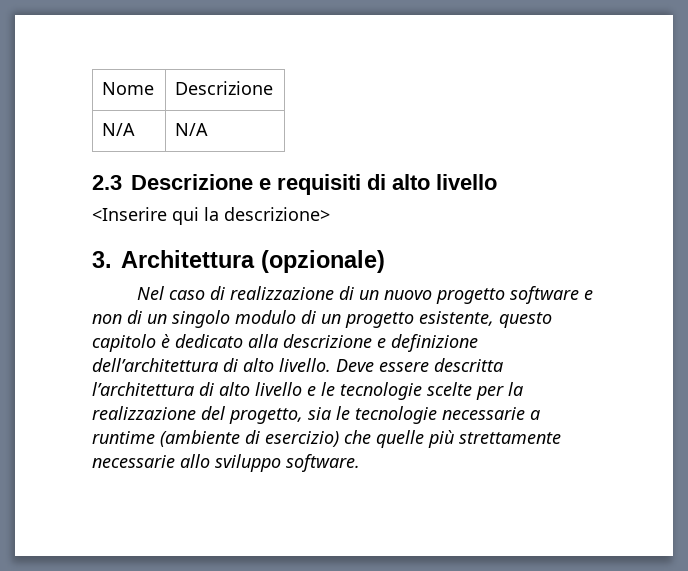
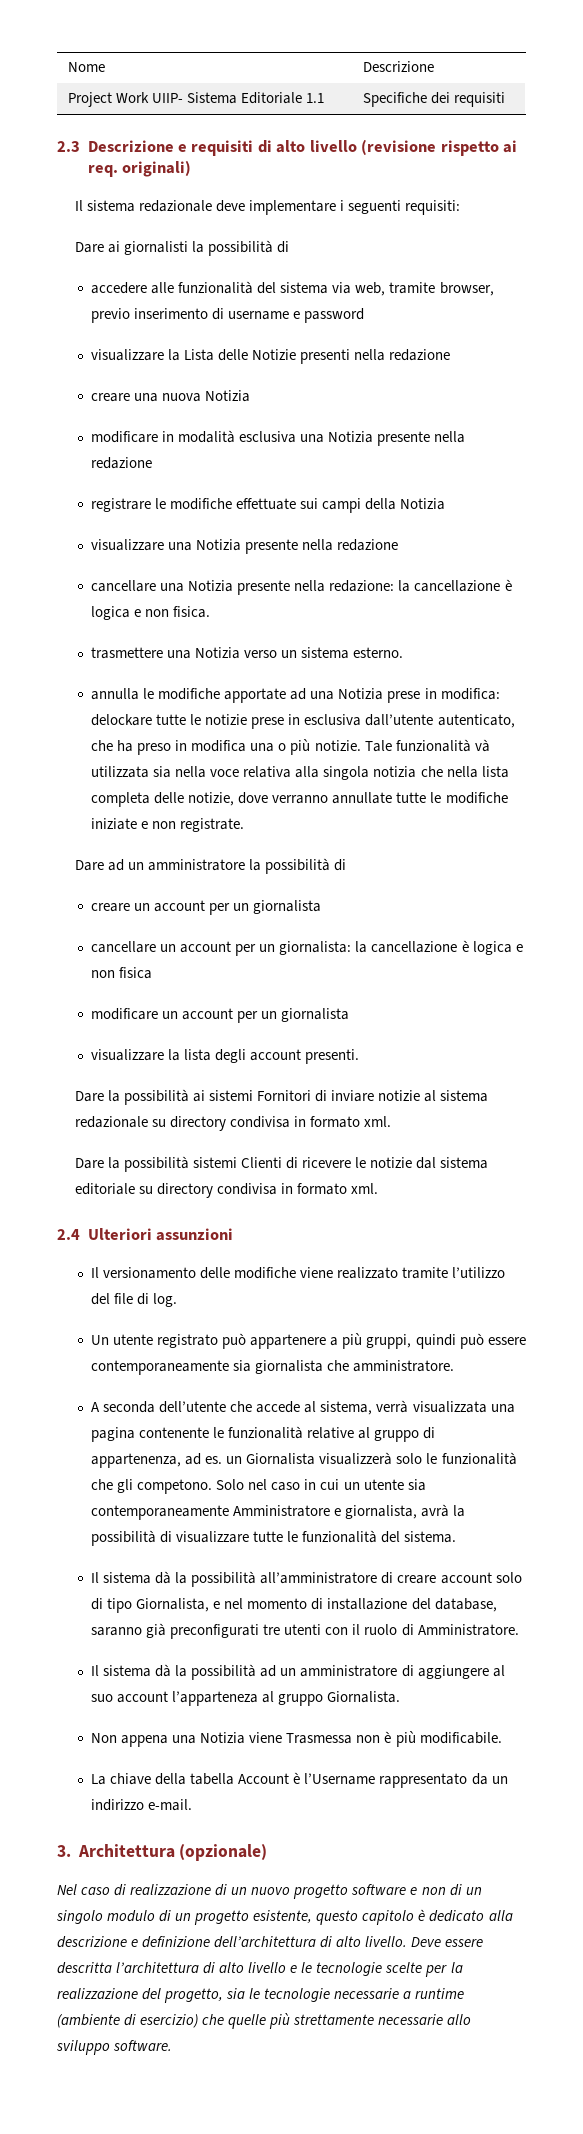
[102,123,136,136] [175,123,209,136] N/A | N/A -> [67,92,324,107] [362,92,505,107] Project Work UIIP- Sistema Editoriale 1.1 | Specifiche dei requisiti
[92,207,330,225] // <Inserire qui la descrizione> -> [361,139,518,156] [87,160,191,177] [74,200,460,215] [74,240,289,256] [91,281,494,296] [91,308,365,323] [91,349,451,364] [91,390,251,402] [91,430,466,446] [91,457,153,469] [91,498,446,513] [91,539,399,554] [91,579,512,595] [91,606,211,620] [91,647,404,659] [91,688,500,703] [91,714,515,729] [91,739,490,755] [91,766,509,780] [91,792,508,807] [91,818,245,832] [74,858,346,874] [91,900,322,915] [91,940,523,956] [91,967,153,979] [91,1008,350,1023] [91,1049,360,1064] [74,1089,489,1105] [74,1116,391,1131] [74,1156,489,1172] [74,1183,378,1198] [57,1228,233,1241] [91,1267,506,1279] [91,1293,178,1307] [91,1333,526,1349] [91,1360,455,1375] [91,1400,515,1415] [91,1426,436,1442] [91,1452,517,1468] [91,1479,426,1494] [91,1504,466,1520] [91,1530,457,1546] [91,1571,522,1587] [91,1598,497,1613] [91,1623,519,1639] [91,1664,505,1680] [91,1691,401,1706] [91,1731,502,1747] [91,1772,508,1788] [91,1799,193,1811] (revisione rispetto ai req. originali) // Il sistema redazionale deve implementare i seguenti requisiti: // Dare ai giornalisti la possibilità di // accedere alle funzionalità del sistema via web, tramite browser, previo inserimento di username e password // visualizzare la Lista delle Notizie presenti nella redazione // creare una nuova Notizia // modificare in modalità esclusiva una Notizia presente nella redazione // registrare le modifiche effettuate sui campi della Notizia // visualizzare una Notizia presente nella redazione // cancellare una Notizia presente nella redazione: la cancellazione è logica e non fisica. // trasmettere una Notizia verso un sistema esterno. // annulla le modifiche apportate ad una Notizia prese in modifica: delockare tutte le notizie prese in esclusiva dall’utente autenticato, che ha preso in modifica una o più notizie. Tale funzionalità và utilizzata sia nella voce relativa alla singola notizia che nella lista completa delle notizie, dove verranno annullate tutte le modifiche iniziate e non registrate. // Dare ad un amministratore la possibilità di // creare un account per un giornalista // cancellare un account per un giornalista: la cancellazione è logica e non fisica // modificare un account per un giornalista // visualizzare la lista degli account presenti. // Dare la possibilità ai sistemi Fornitori di inviare notizie al sistema redazionale su directory condivisa in formato xml. // Dare la possibilità sistemi Clienti di ricevere le notizie dal sistema editoriale su directory condivisa in formato xml. // 2.4 Ulteriori assunzioni // Il versionamento delle modifiche viene realizzato tramite l’utilizzo del file di log. // Un utente registrato può appartenere a più gruppi, quindi può essere contemporaneamente sia giornalista che amministratore. // A seconda dell’utente che accede al sistema, verrà visualizzata una pagina contenente le funzionalità relative al gruppo di appartenenza, ad es. un Giornalista visualizzerà solo le funzionalità che gli competono. Solo nel caso in cui un utente sia contemporaneamente Amministratore e giornalista, avrà la possibilità di visualizzare tutte le funzionalità del sistema. // Il sistema dà la possibilità all’amministratore di creare account solo di tipo Giornalista, e nel momento di installazione del database, saranno già preconfigurati tre utenti con il ruolo di Amministratore. // Il sistema dà la possibilità ad un amministratore di aggiungere al suo account l’apparteneza al gruppo Giornalista. // Non appena una Notizia viene Trasmessa non è più modificabile. // La chiave della tabella Account è l’Username rappresentato da un indirizzo e-mail.

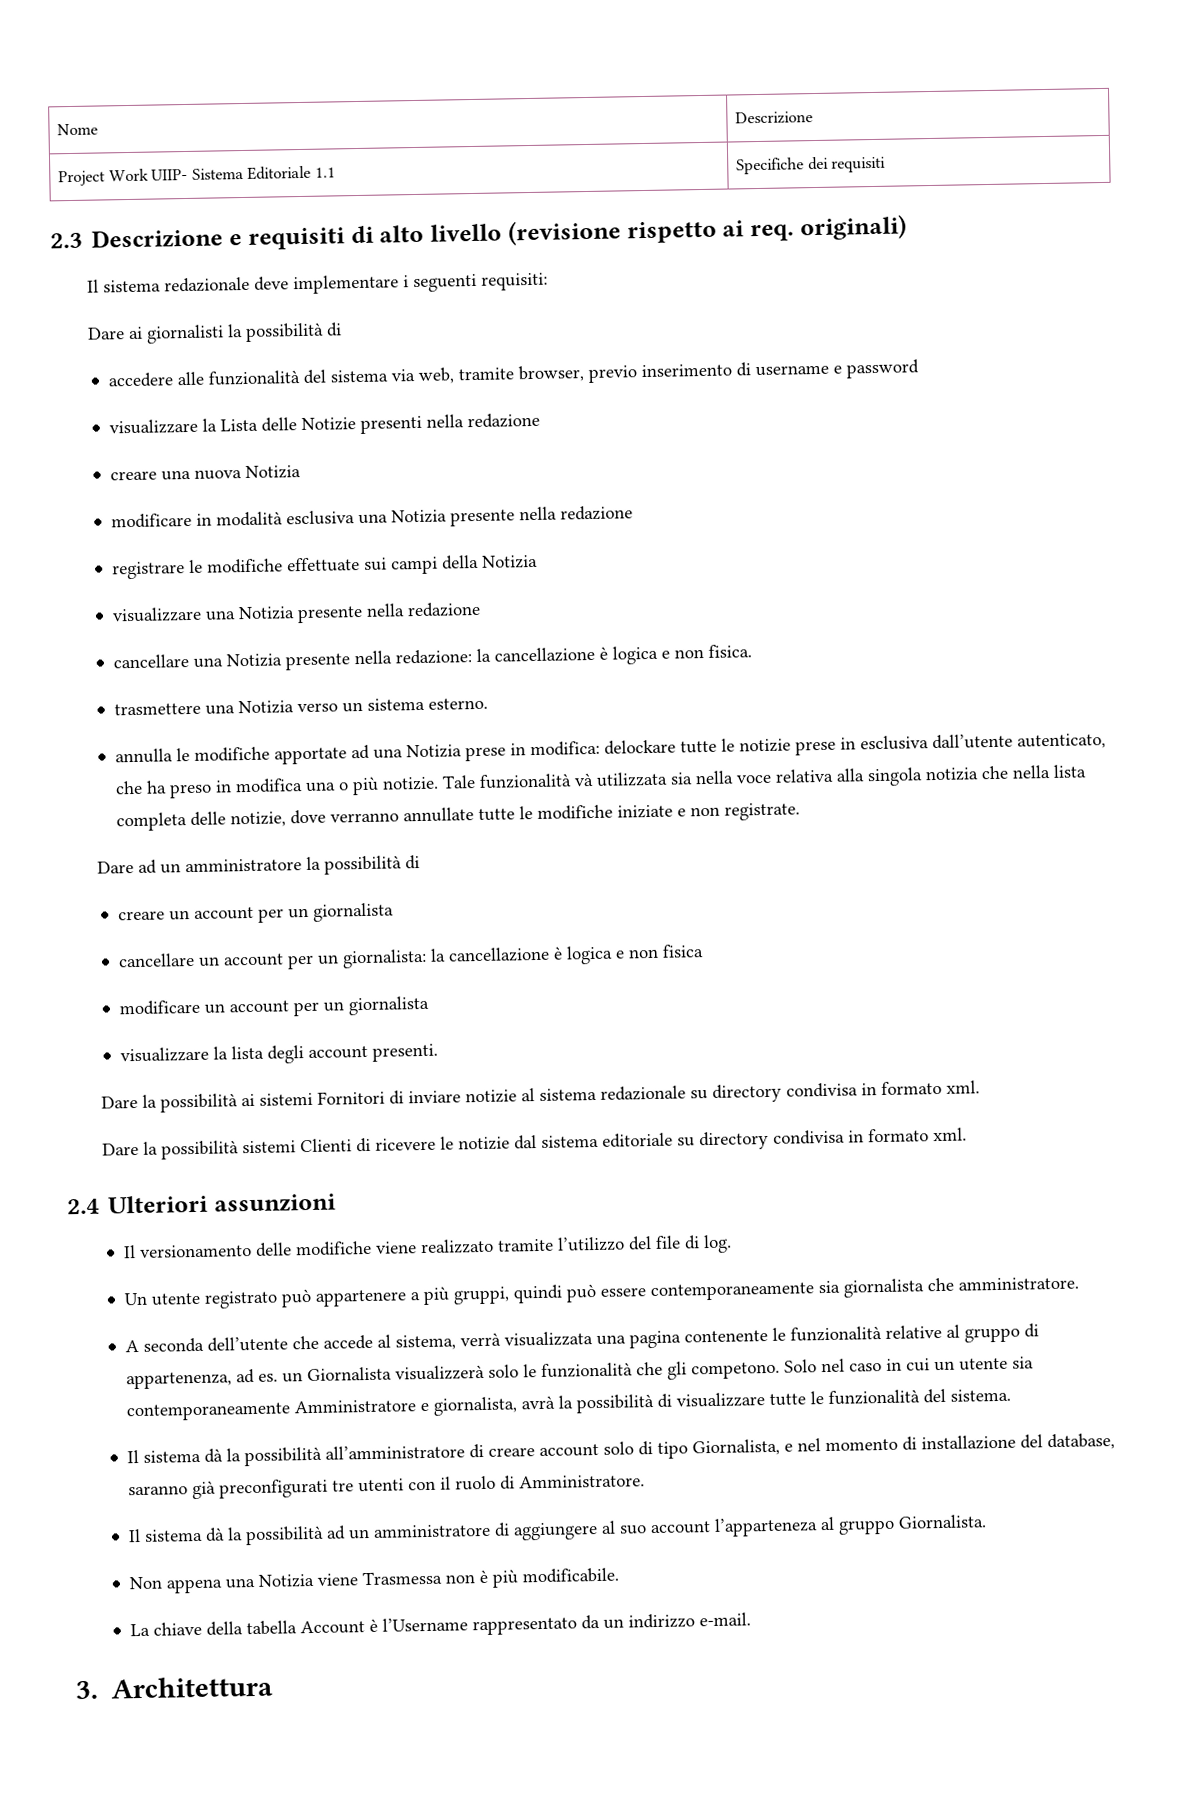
[179,1844,268,1861] [57,1884,482,1899] [56,1909,513,1925] [57,1936,484,1948] [57,1962,463,1977] [57,1988,465,2003] [57,2013,472,2029] [56,2040,173,2055] (opzionale) // Nel caso di realizzazione di un nuovo progetto software e non di un singolo modulo di un progetto esistente, questo capitolo è dedicato alla descrizione e definizione dell’architettura di alto livello. Deve essere descritta l’architettura di alto livello e le tecnologie scelte per la realizzazione del progetto, sia le tecnologie necessarie a runtime (ambiente di esercizio) che quelle più strettamente necessarie allo sviluppo software. -> (273, 1687) none

